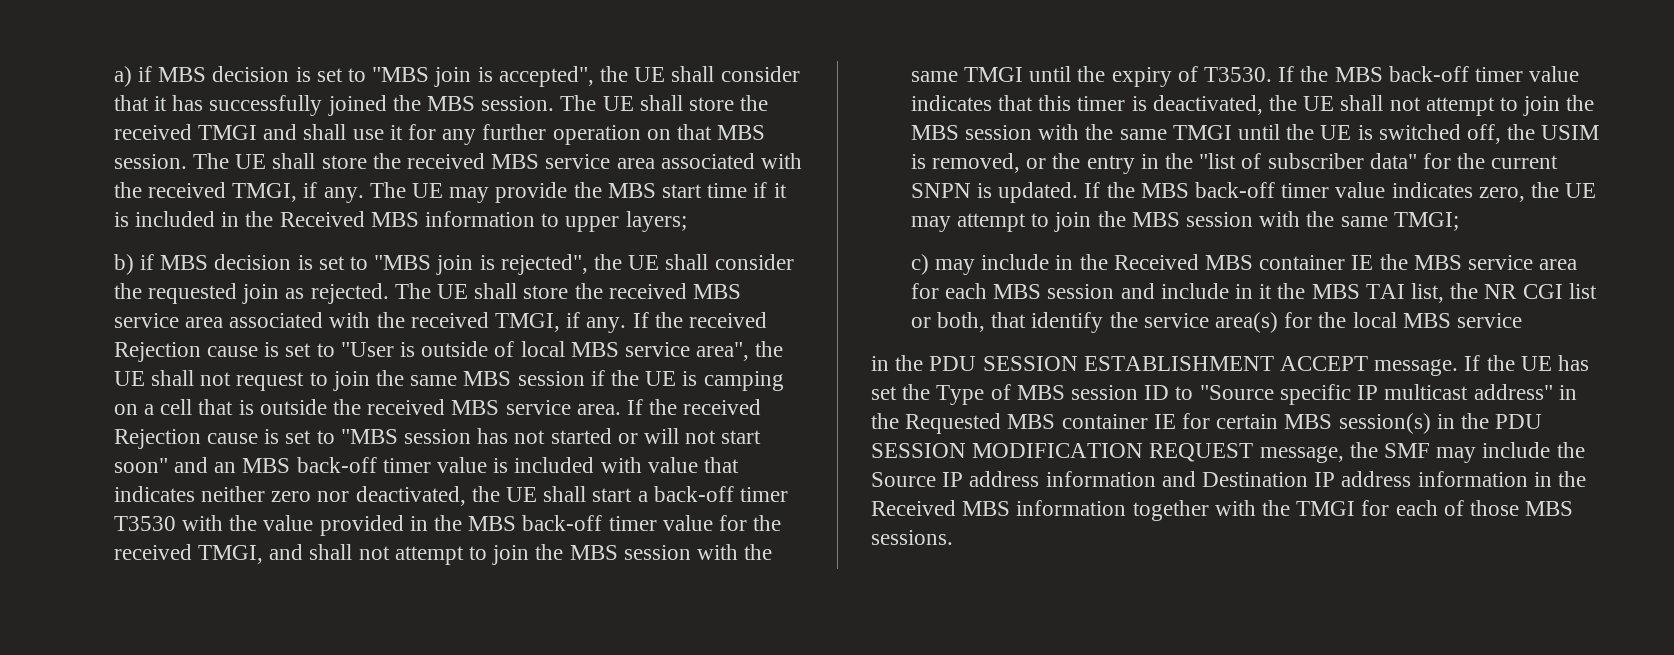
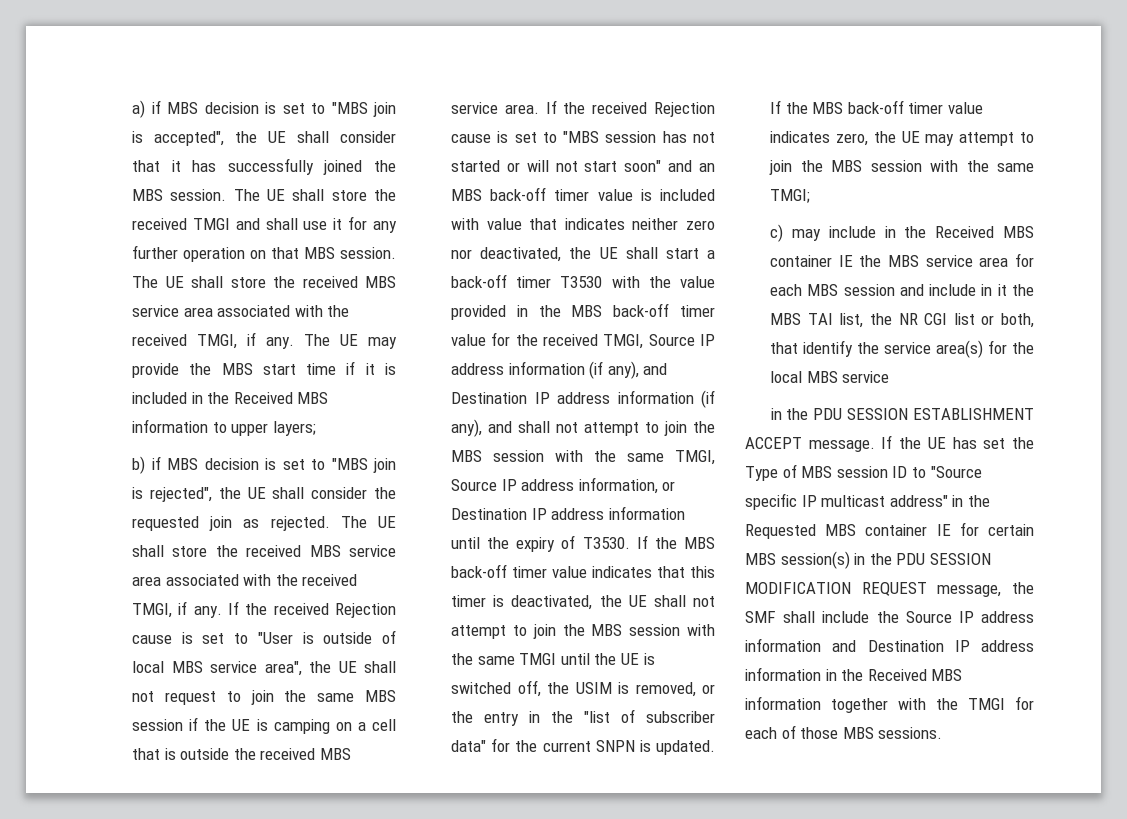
(263, 554) none -> [648,334,715,346] [450,361,668,379] [450,390,715,408] [450,419,482,437] Source IP address information (if any), and Destination IP address information (if any),
[963,67,1023,82] TMGI -> [675,450,715,465] [450,477,676,494] [450,506,685,520] TMGI, Source IP address information, or Destination IP address information
[1436,447,1477,463] may -> [783,611,816,623] shall

